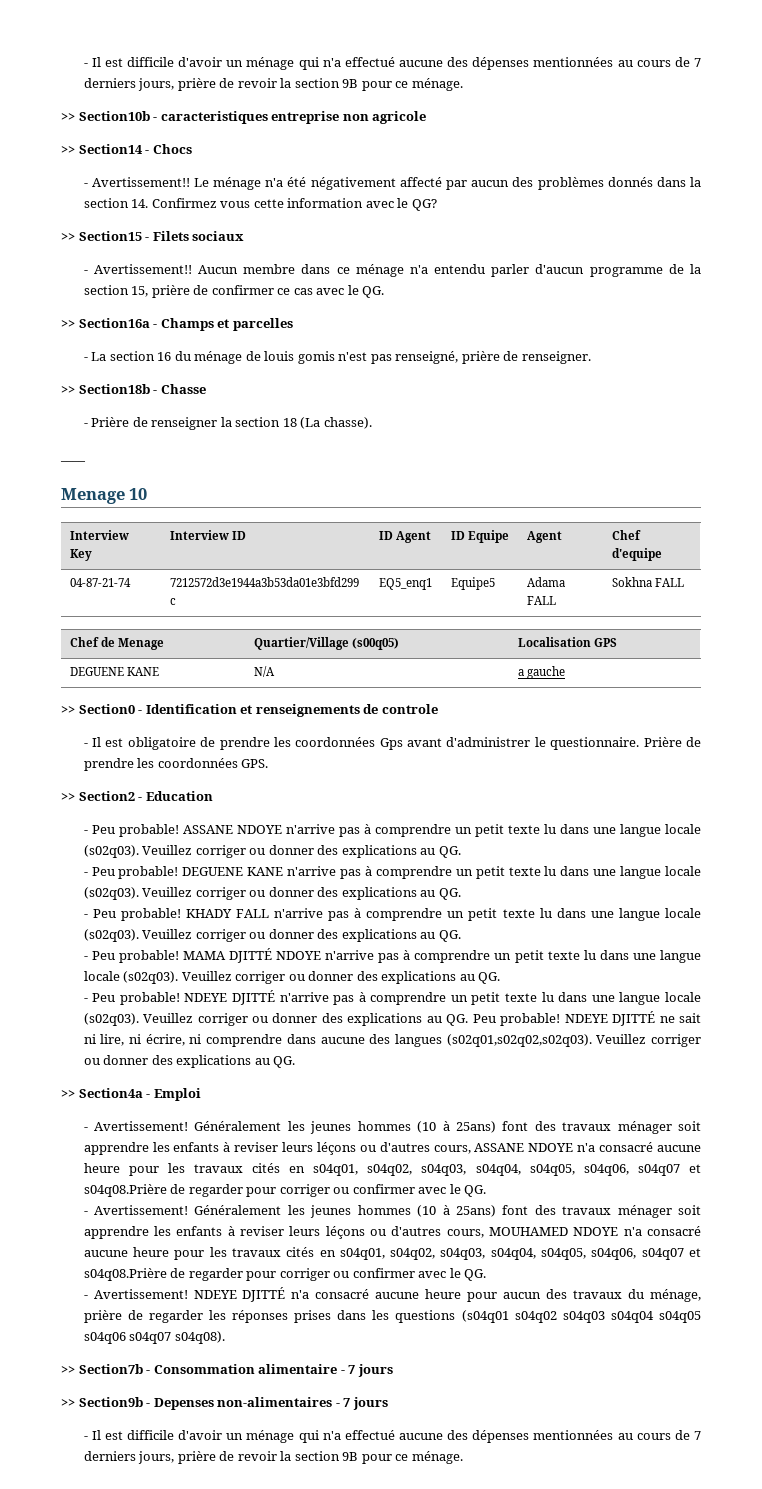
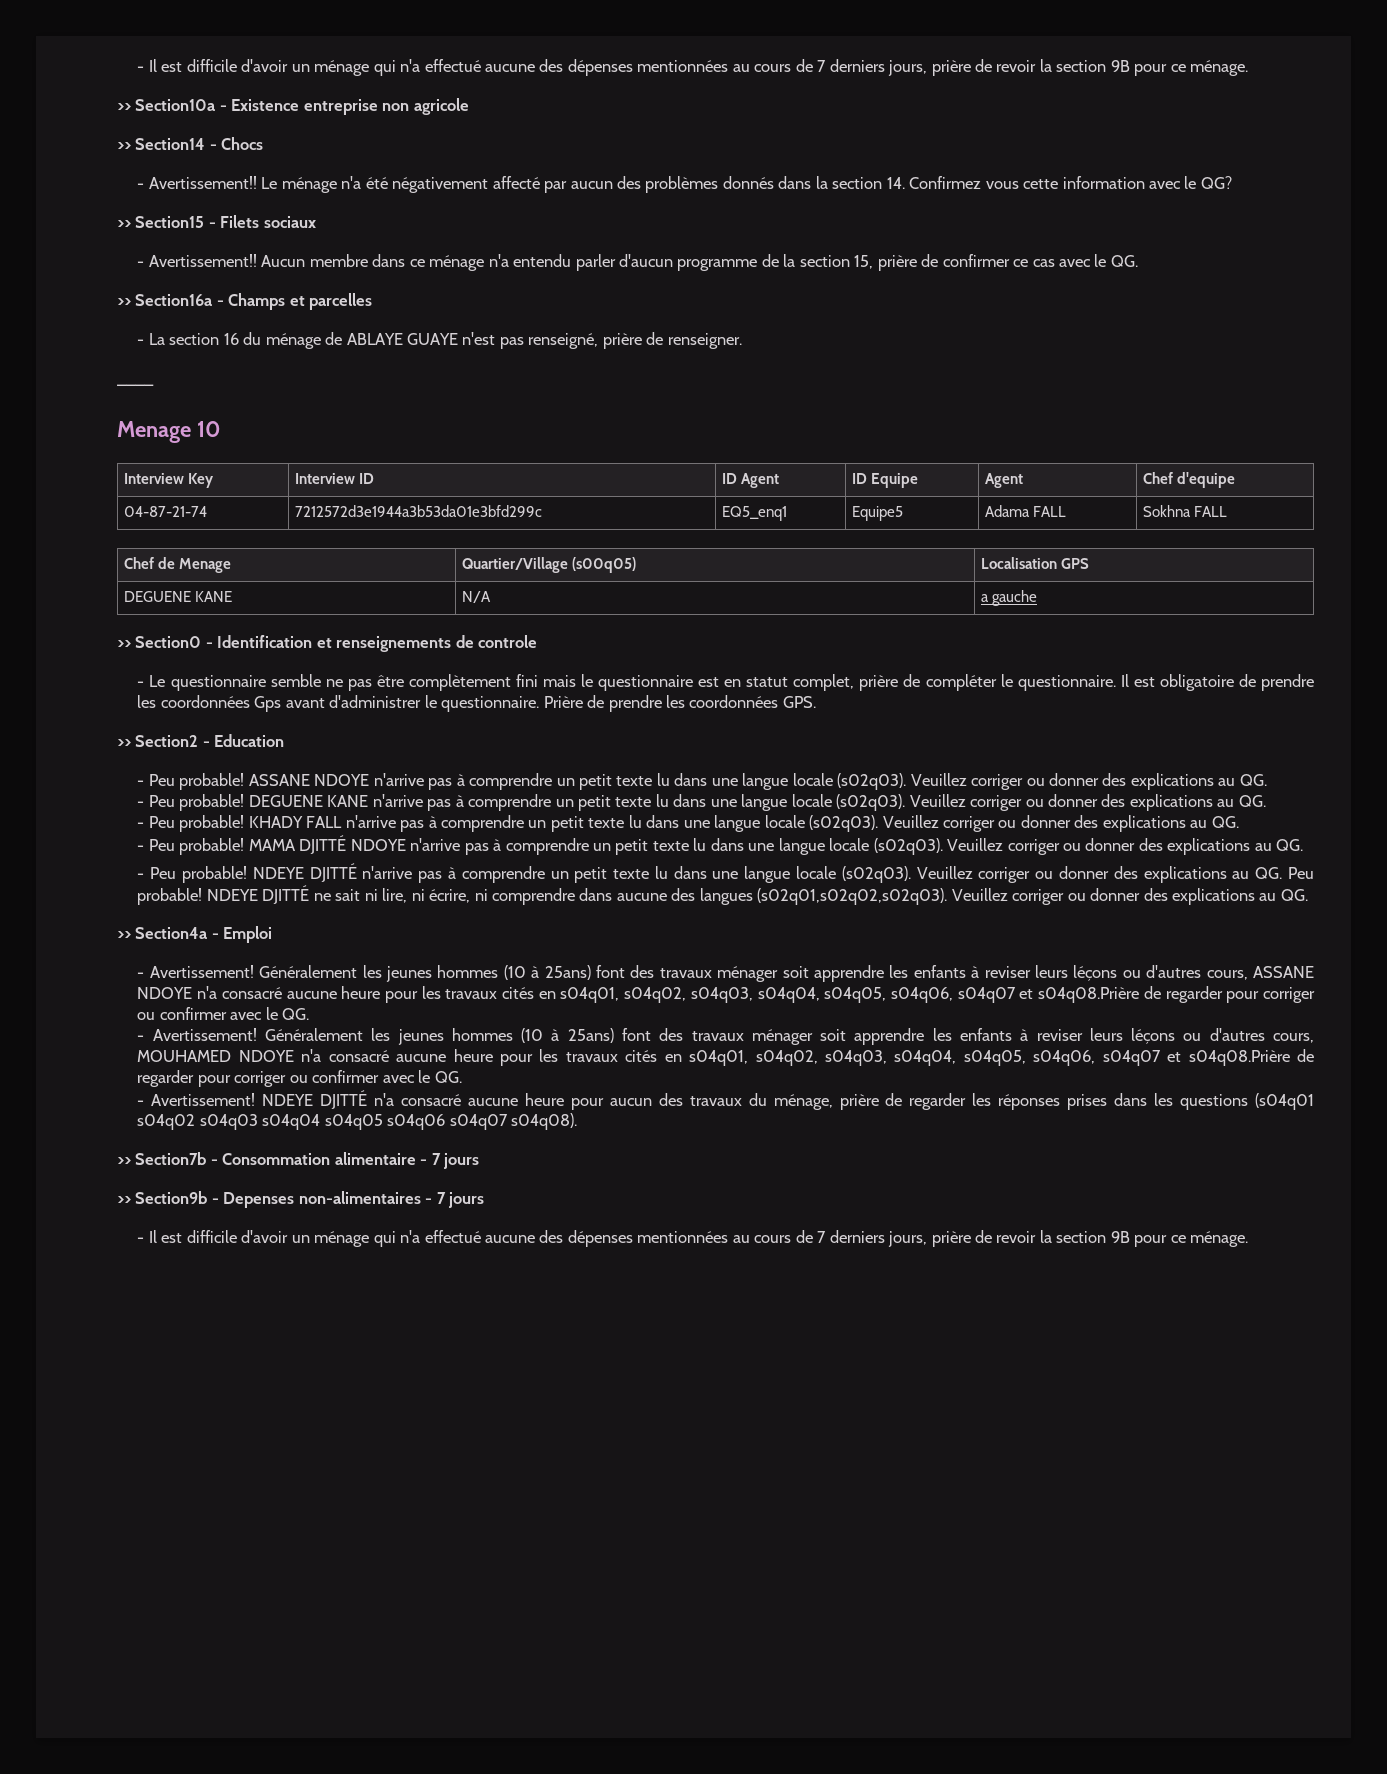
[78,111,268,124] Section10b - caracteristiques -> [135,99,300,111] Section10a - Existence
[264,351,335,364] louis gomis -> [346,333,459,345] ABLAYE GUAYE
[61,384,206,394] [83,417,372,430] // >> Section18b - Chasse // - Prière de renseigner la section 18 (La chasse). -> (742, 341) none
(88, 745) none -> [149,674,1116,691] Le questionnaire semble ne pas être complètement fini mais le questionnaire est en statut complet, prière de compléter le questionnaire.

